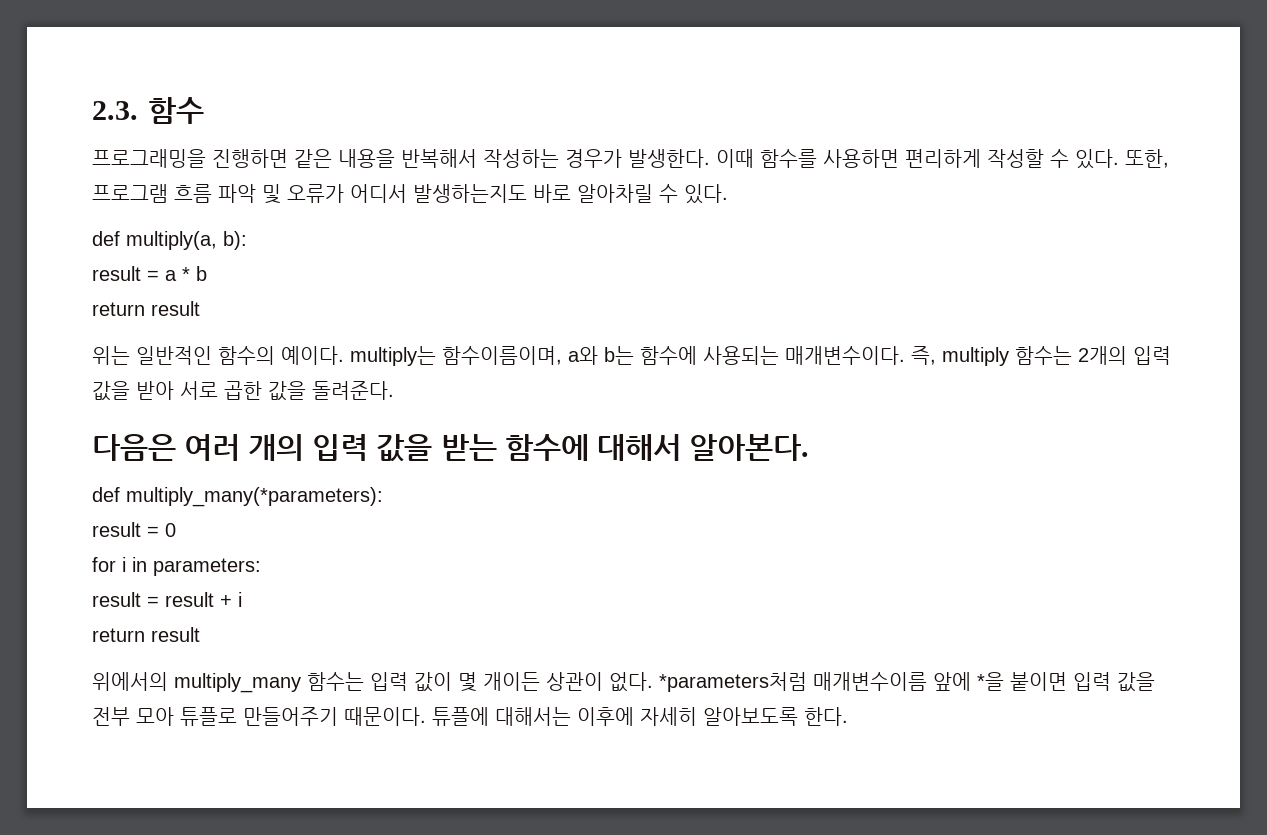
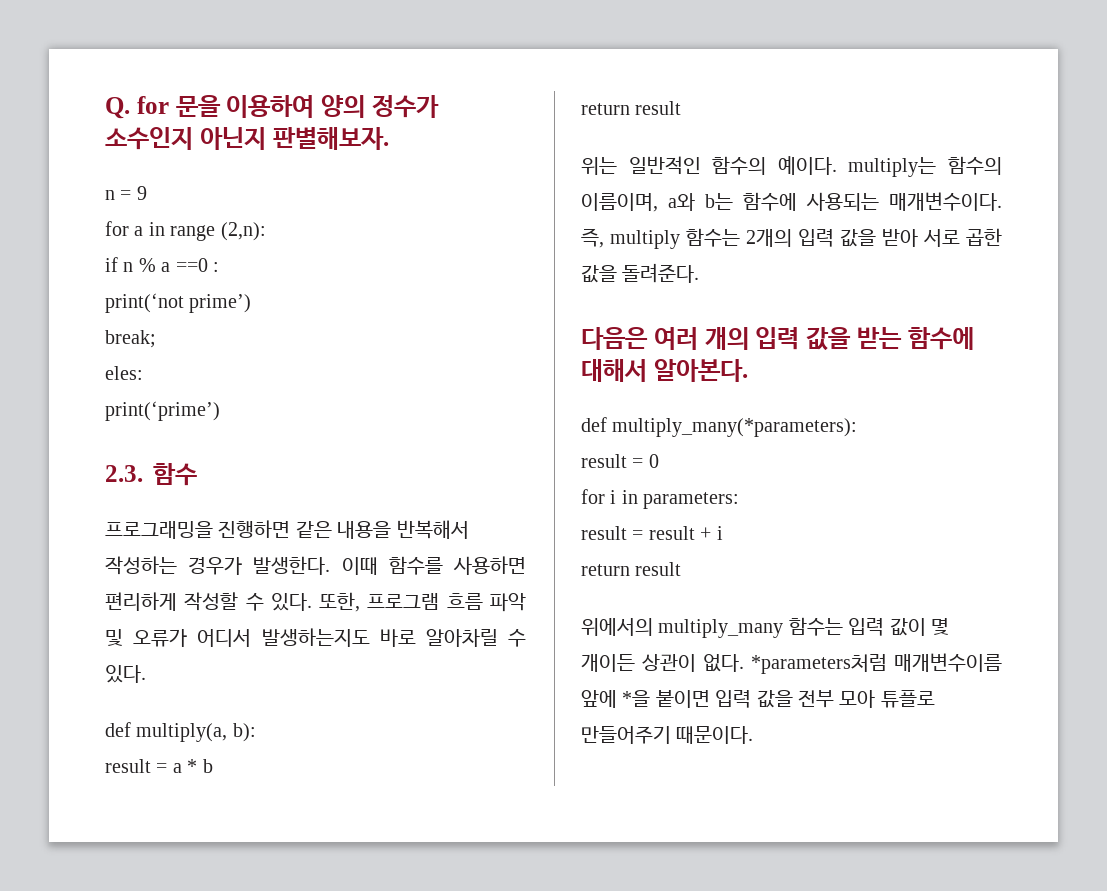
(92, 110) none -> [105,95,439,119] [105,127,389,150] [105,186,147,200] [105,221,266,241] [105,257,219,272] [105,293,252,313] [105,330,156,348] [105,366,143,380] [105,401,220,421] Q. for 문을 이용하여 양의 정수가 소수인지 아닌지 판별해보자. // n = 9 // for a in range (2,n): // if n % a ==0 : // print(‘not prime’) // break; // eles: // print(‘prime’) //
[442,346,562,365] 함수이름이며, -> [948,156,1002,175] [581,193,658,212] 함수의 이름이며,
[432,707,848,726] 튜플에 대해서는 이후에 자세히 알아보도록 한다. -> (754, 735) none

